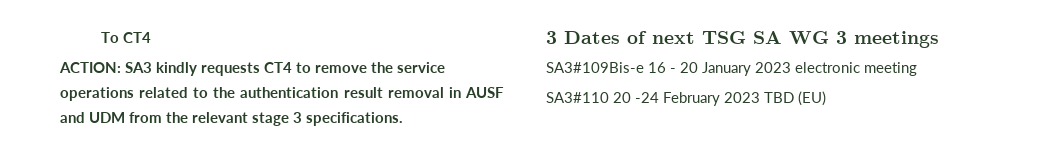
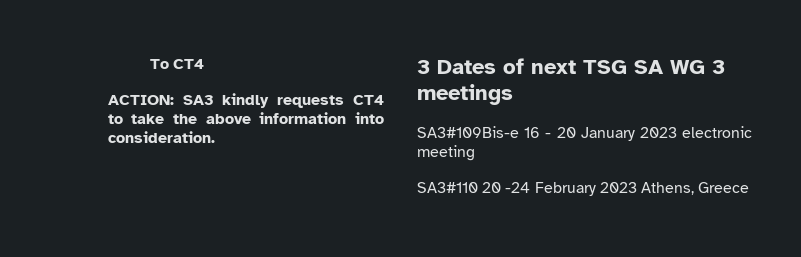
[314,62,445,73] [59,87,504,101] [59,112,403,126] remove the service operations related to the authentication result removal in AUSF and UDM from the relevant stage 3 specifications. -> [131,112,384,124] [107,131,215,143] take the above information into consideration.
[764,91,826,106] TBD (EU) -> [640,182,750,195] Athens, Greece

